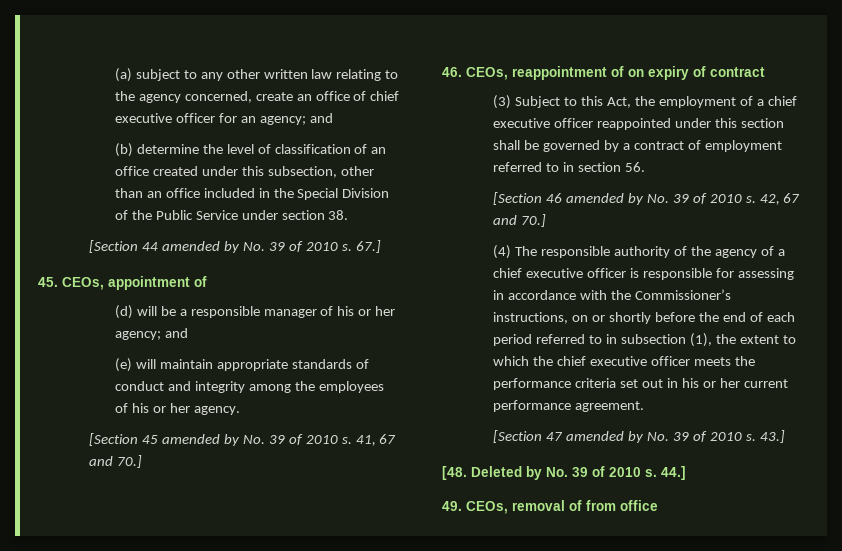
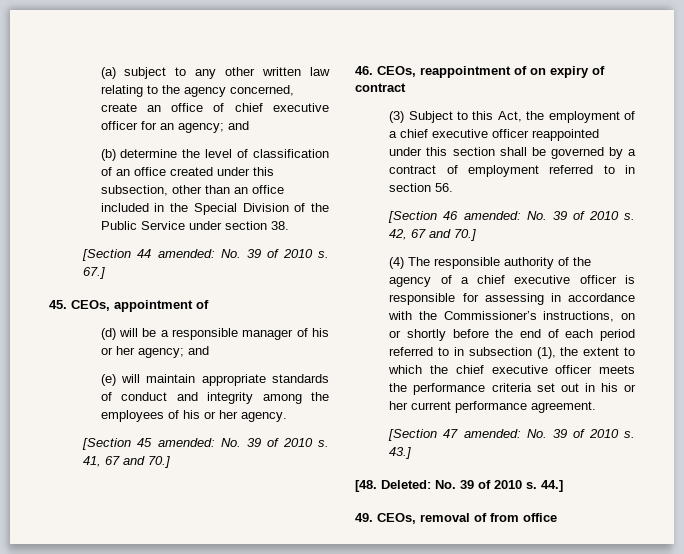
[162,241,241,253] amended by -> [157,249,215,258] amended:
[162,434,241,446] amended by -> [157,438,215,447] amended:
[566,193,645,205] amended by -> [463,211,521,220] amended:
[566,431,645,443] amended by -> [463,429,521,438] amended:
[471,466,542,480] Deleted by -> [381,480,431,489] Deleted:

